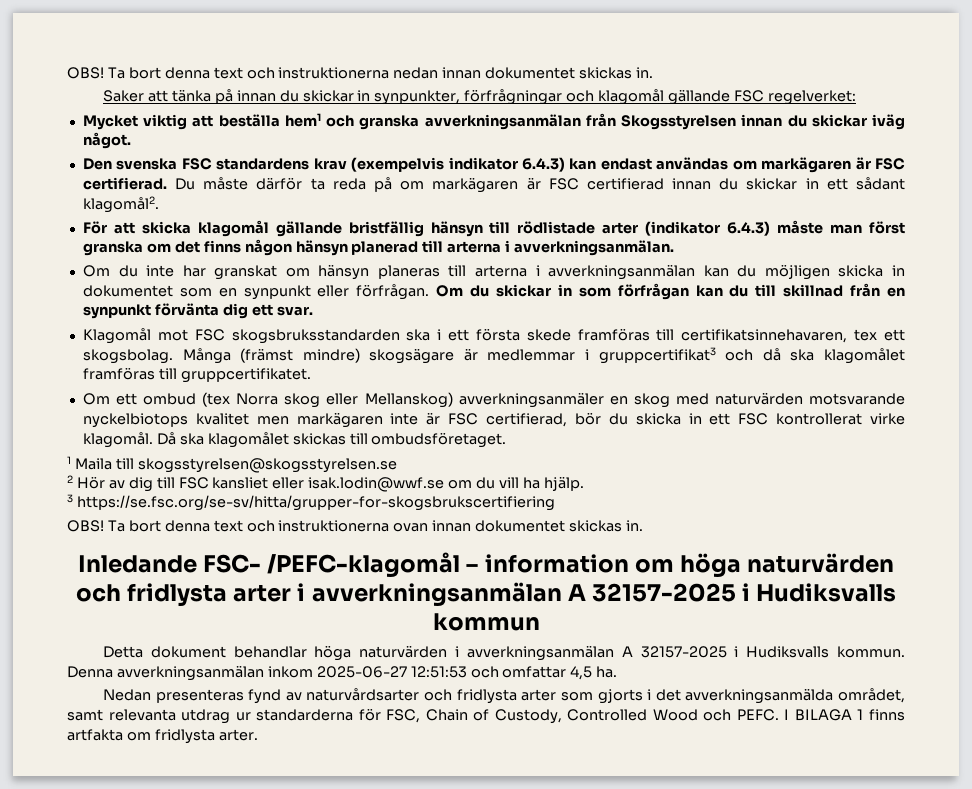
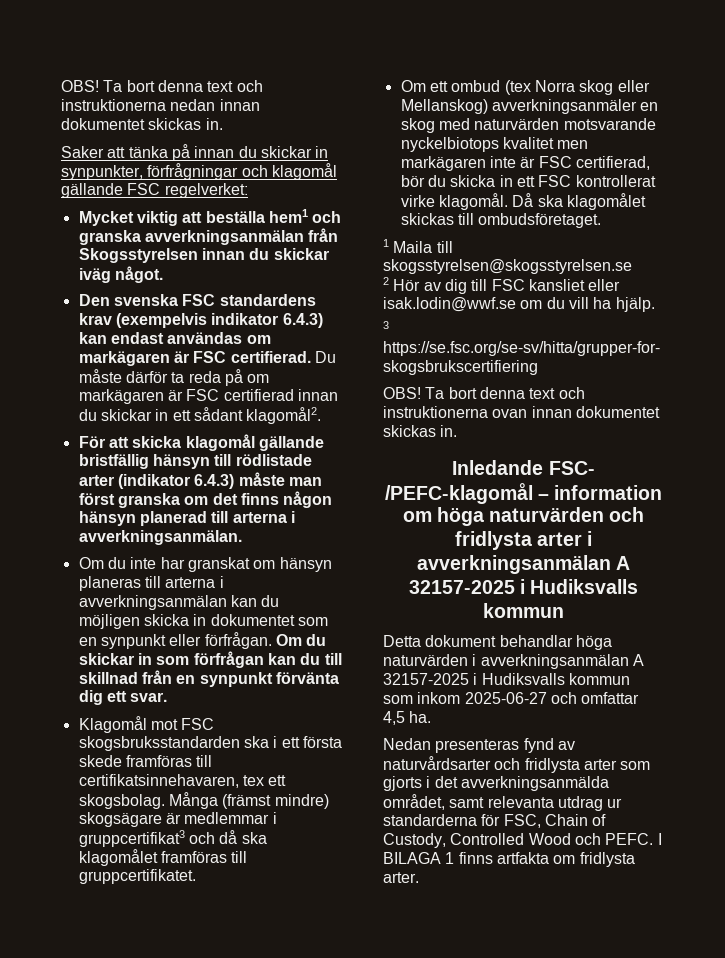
[837,646,906,658] [67,665,264,681] kommun. Denna avverkningsanmälan -> [568,673,630,685] [383,695,413,704] kommun som
[410,666,467,678] 12:51:53 -> (547, 698) none

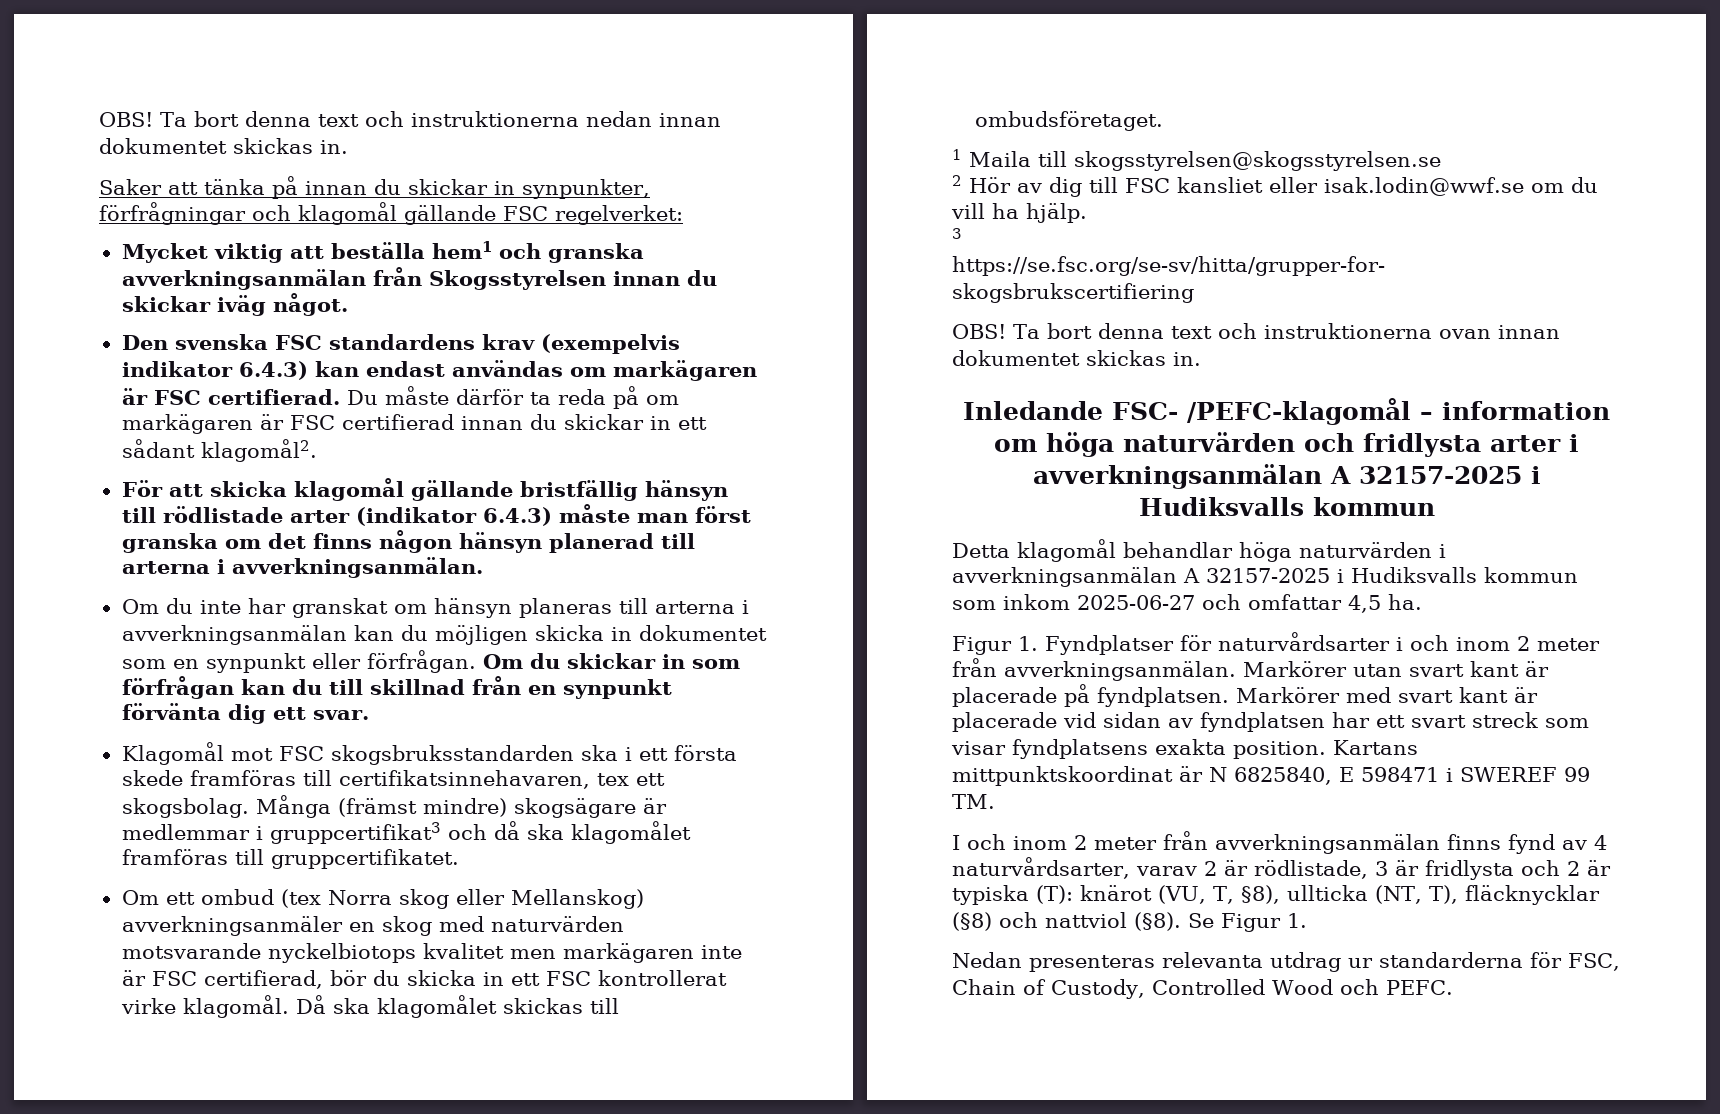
[425,635,497,647] dokument -> [1017,539,1116,562] klagomål
[383,738,575,753] [383,756,651,773] [383,776,609,791] [383,794,485,810] Nedan presenteras fynd av naturvårdsarter och fridlysta arter som gjorts i det avverkningsanmälda området, samt -> [952,632,1600,655] [952,658,1549,681] [952,684,1538,707] [952,712,1589,732] [951,739,1418,759] [952,766,1590,786] [952,794,995,809] [952,831,1607,854] [952,857,1611,880] [952,885,1600,905] [952,912,1307,932] [952,952,1155,972] Figur 1. Fyndplatser för naturvårdsarter i och inom 2 meter från avverkningsanmälan. Markörer utan svart kant är placerade på fyndplatsen. Markörer med svart kant är placerade vid sidan av fyndplatsen har ett svart streck som visar fyndplatsens exakta position. Kartans mittpunktskoordinat är N 6825840, E 598471 i SWEREF 99 TM. // I och inom 2 meter från avverkningsanmälan finns fynd av 4 naturvårdsarter, varav 2 är rödlistade, 3 är fridlysta och 2 är typiska (T): knärot (VU, T, §8), ullticka (NT, T), fläcknycklar (§8) och nattviol (§8). Se Figur 1. // Nedan presenteras
[657,833,662,845] [383,852,635,867] [383,872,419,883] I BILAGA 1 finns artfakta om fridlysta arter. -> (1453, 987) none

